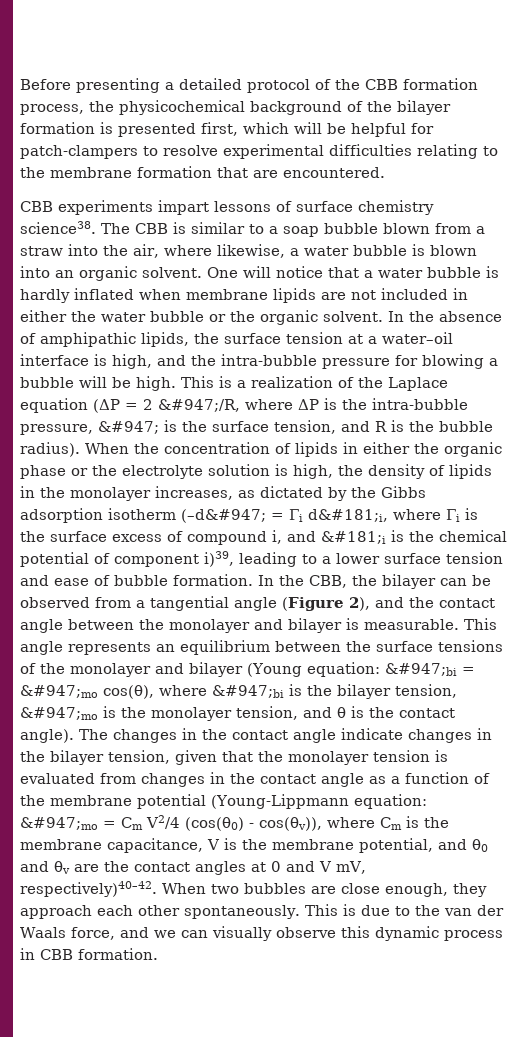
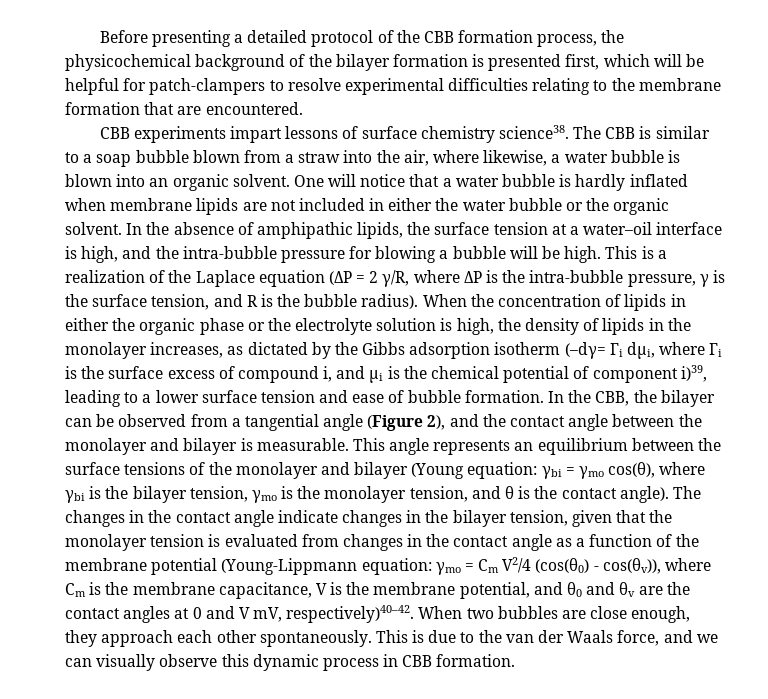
[158,399,240,412] &#947;/R, -> [382,270,410,287] γ/R,
[98,421,159,434] &#947; -> [699,274,709,287] γ
[181,509,388,523] (–d&#947; = Γi d&#181;i, -> [564,342,656,359] (–dγ= Γi dμi,
[321,531,386,544] &#181;i -> [369,370,384,383] μi
[384,663,475,676] [20,685,98,698] &#947;bi = &#947;mo -> [541,466,605,479] γbi = γmo
[212,685,284,698] &#947;bi -> [65,490,85,503] γbi
[20,707,98,720] &#947;mo -> [251,490,277,503] γmo
[20,817,98,830] &#947;mo -> [435,562,461,575] γmo

